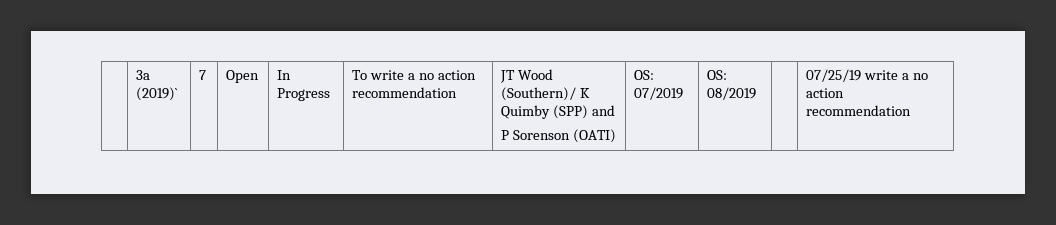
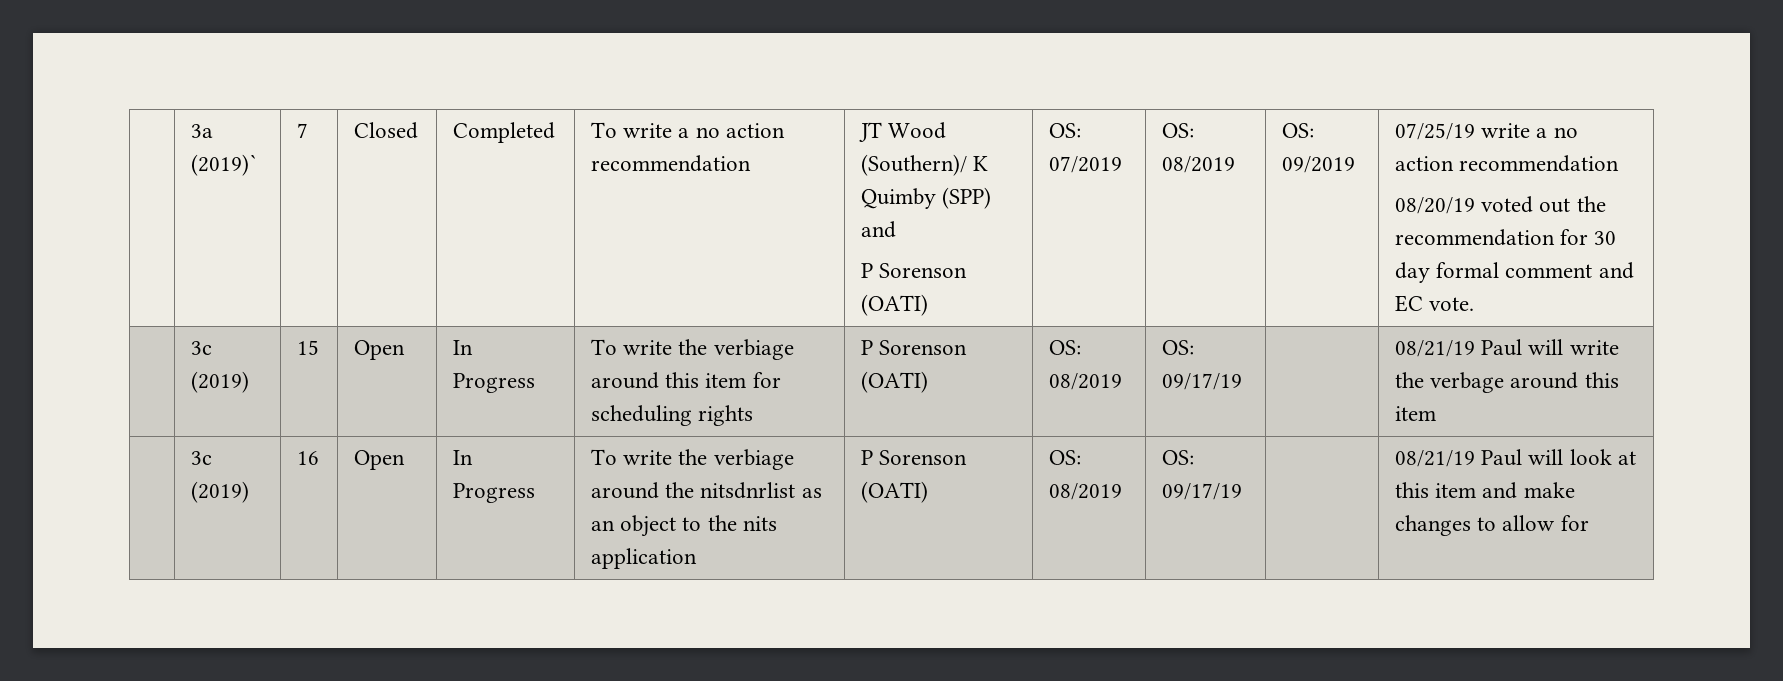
[226,70,260,83] [277,70,292,80] [277,88,331,101] Open | In Progress -> [354,122,419,139] [453,122,556,143] Closed | Completed
(757, 93) none -> [1282,123,1315,138] [1282,156,1356,173] OS: 09/2019
(912, 110) none -> [1395,196,1606,214] [1395,229,1617,246] [1395,262,1634,283] [1395,295,1475,312] [191,341,213,355] [191,371,250,393] [297,340,320,355] [354,340,406,360] [453,340,474,355] [453,373,536,393] [591,339,794,360] [591,372,781,389] [591,405,754,426] [861,340,968,355] [861,371,929,393] [1049,340,1082,355] [1049,373,1123,390] [1162,340,1195,355] [1162,373,1243,390] [1395,339,1619,357] [1395,372,1619,393] [1395,406,1437,421] [191,451,213,465] [191,481,250,503] [297,451,320,465] [354,450,406,470] [453,450,474,465] [453,483,536,503] [591,449,794,470] [591,482,822,499] [591,515,777,537] [591,548,698,569] [861,450,968,465] [861,481,929,503] [1049,450,1082,465] [1049,483,1123,500] [1162,450,1195,465] [1162,483,1243,500] [1395,449,1636,467] [1395,482,1575,499] [1395,515,1589,536] // 08/20/19 voted out the recommendation for 30 day formal comment and EC vote. // | 3c (2019) | 15 | Open | In Progress | To write the verbiage around this item for scheduling rights | P Sorenson (OATI) | OS: 08/2019 | OS: 09/17/19 | | 08/21/19 Paul will write the verbage around this item // | 3c (2019) | 16 | Open | In Progress | To write the verbiage around the nitsdnrlist as an object to the nits application | P Sorenson (OATI) | OS: 08/2019 | OS: 09/17/19 | | 08/21/19 Paul will look at this item and make changes to allow for

